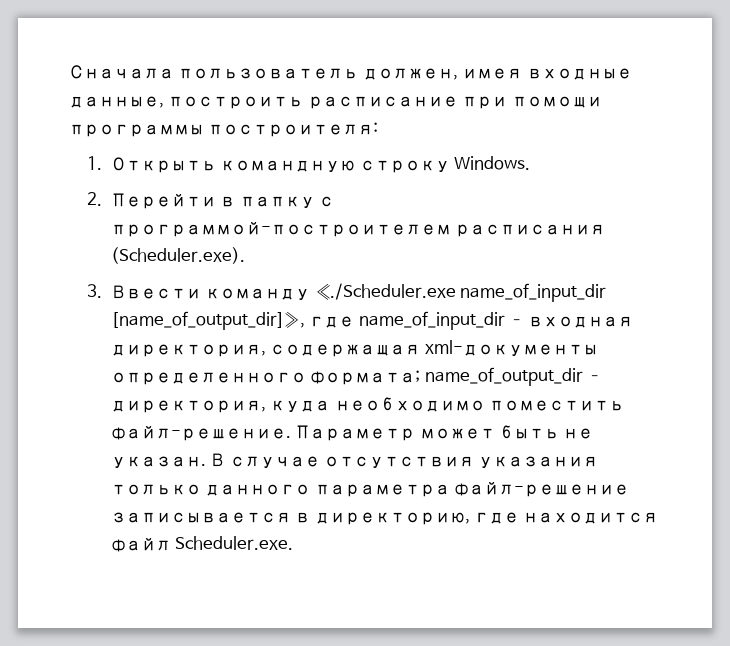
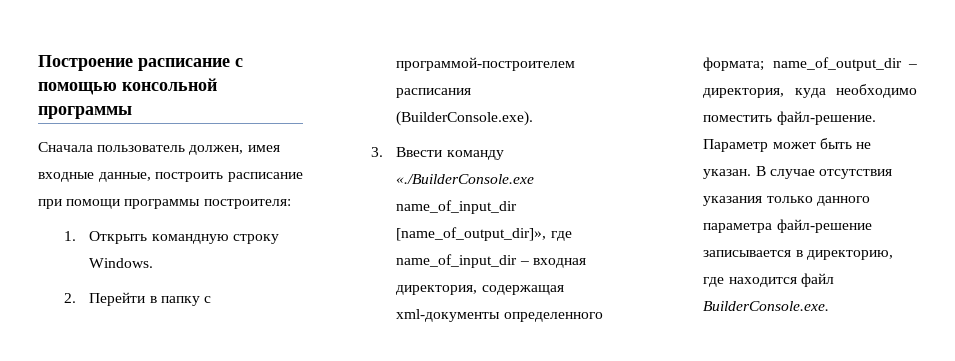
(69, 72) none -> [38,55,243,71] [38,78,217,95] [38,106,132,119] Построение расписание с помощью консольной программы //
[110,247,245,264] (Scheduler.exe). -> [396,111,534,126] (BuilderConsole.exe).
[314,283,456,300] «./Scheduler.exe -> [396,174,535,184] «./BuilderConsole.exe
[175,536,294,550] Scheduler.exe. -> [703,301,830,311] BuilderConsole.exe.

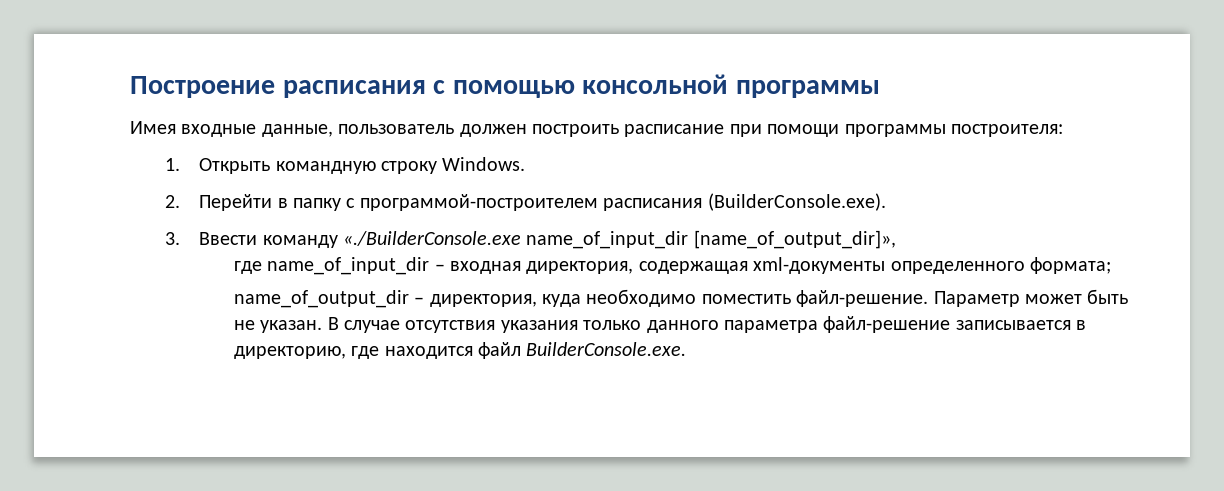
[138,58,230,71] расписание -> [282,80,426,98] расписания
[38,142,280,155] [38,172,151,182] Сначала пользователь должен, имея входные данные, -> [130,121,527,137] Имея входные данные, пользователь должен
(547, 234) none -> (896, 239) //
(765, 64) none -> (1111, 265) //

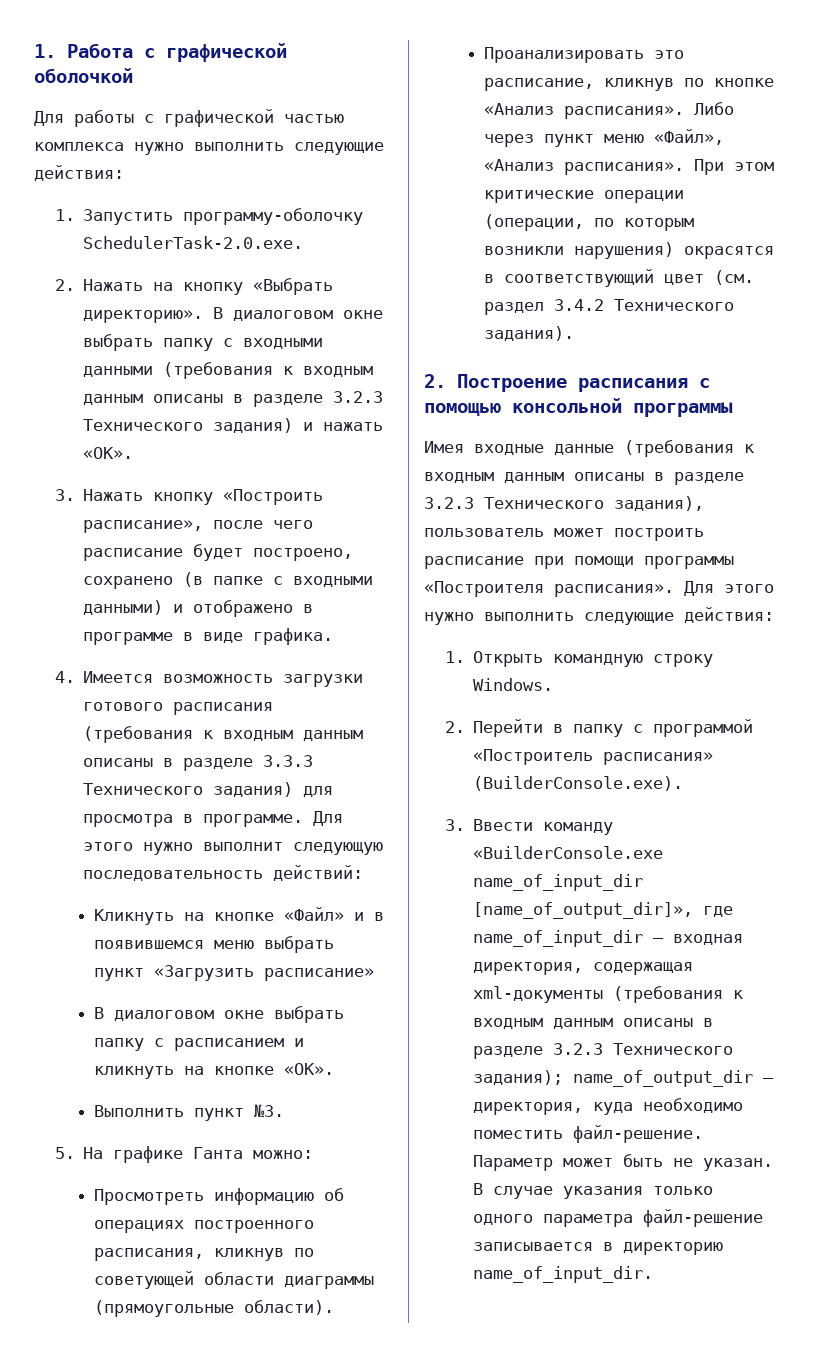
(130, 87) none -> [34,43,287,62] [34,68,133,83] [34,109,344,127] [34,142,384,155] [34,165,124,181] [54,208,364,225] [83,236,304,249] [54,278,334,295] [83,307,384,323] [83,334,324,351] [83,362,374,379] [83,391,384,407] [83,418,384,433] [83,447,134,459] [54,489,324,505] [83,520,314,533] [83,544,354,561] [83,572,374,589] [83,600,314,617] [83,628,334,645] [54,671,364,687] [83,702,274,715] [83,726,364,743] [83,755,314,771] [83,782,334,797] [83,811,344,827] [83,842,384,855] [83,865,364,881] [94,907,385,925] [94,936,335,953] [94,965,375,981] [94,1006,345,1023] [94,1038,305,1051] [94,1063,335,1079] [94,1104,285,1121] [54,1146,314,1163] [94,1188,345,1205] [94,1220,315,1233] [94,1248,315,1261] [94,1271,375,1289] [94,1300,335,1317] [484,47,685,63] [484,78,775,91] [484,102,735,119] [484,129,725,147] [484,159,775,175] [484,190,685,203] [484,214,695,231] [484,242,775,259] [484,269,755,287] [484,299,735,315] [484,326,575,341] [424,374,446,388] 1. Работа с графической оболочкой // Для работы с графической частью комплекса нужно выполнить следующие действия: // 1. Запустить программу-оболочку SchedulerTask-2.0.exe. // 2. Нажать на кнопку «Выбрать директорию». В диалоговом окне выбрать папку с входными данными (требования к входным данным описаны в разделе 3.2.3 Технического задания) и нажать «ОК». // 3. Нажать кнопку «Построить расписание», после чего расписание будет построено, сохранено (в папке с входными данными) и отображено в программе в виде графика. // 4. Имеется возможность загрузки готового расписания (требования к входным данным описаны в разделе 3.3.3 Технического задания) для просмотра в программе. Для этого нужно выполнит следующую последовательность действий: // Кликнуть на кнопке «Файл» и в появившемся меню выбрать пункт «Загрузить расписание» // В диалоговом окне выбрать папку с расписанием и кликнуть на кнопке «ОК». // Выполнить пункт №3. // 5. На графике Ганта можно: // Просмотреть информацию об операциях построенного расписания, кликнув по советующей области диаграммы (прямоугольные области). // Проанализировать это расписание, кликнув по кнопке «Анализ расписания». Либо через пункт меню «Файл», «Анализ расписания». При этом критические операции (операции, по которым возникли нарушения) окрасятся в соответствующий цвет (см. раздел 3.4.2 Технического задания). // 2.
[261,124,527,137] данные, пользователь должен -> [554,440,754,457] [424,472,744,485] [424,496,704,511] [424,528,604,537] данные (требования к входным данным описаны в разделе 3.2.3 Технического задания), пользователь может
[950,124,1063,137] построителя: -> [424,581,774,597] [424,607,774,625] «Построителя расписания». Для этого нужно выполнить следующие действия:
[359,194,703,211] программой-построителем расписания -> [653,719,754,737] [473,749,714,765] программой «Построитель расписания»
[342,231,521,246] «./BuilderConsole.exe -> [473,846,664,859] «BuilderConsole.exe
(896, 239) // -> (694, 910) none
[890,257,1111,274] определенного формата; // -> [613,986,744,1003] [473,1018,714,1029] [473,1043,734,1059] [473,1070,564,1085] (требования к входным данным описаны в разделе 3.2.3 Технического задания);
[405,320,496,333] отсутствия -> (554, 1192) none
[646,320,719,333] данного -> [473,1214,534,1225] одного
[233,342,687,359] директорию, где находится файл BuilderConsole.exe. -> [623,1242,724,1255] [473,1266,654,1283] директорию name_of_input_dir.

